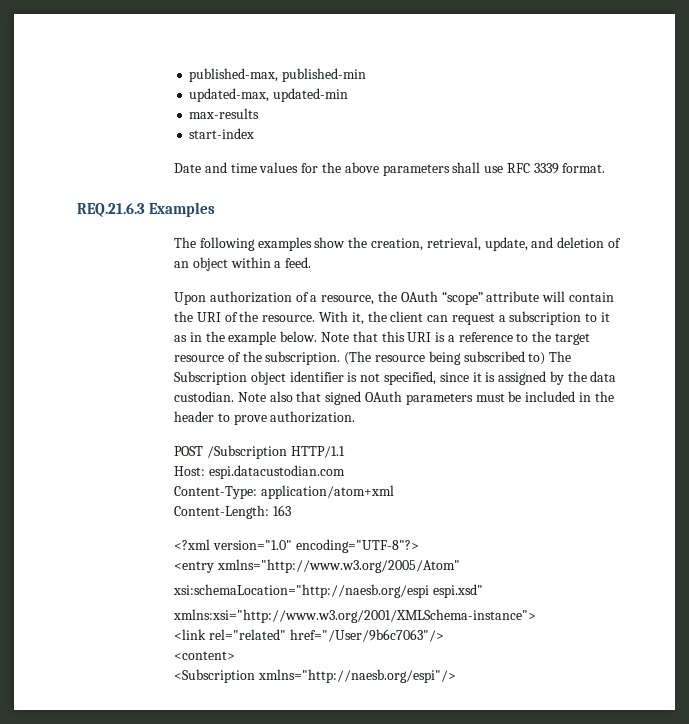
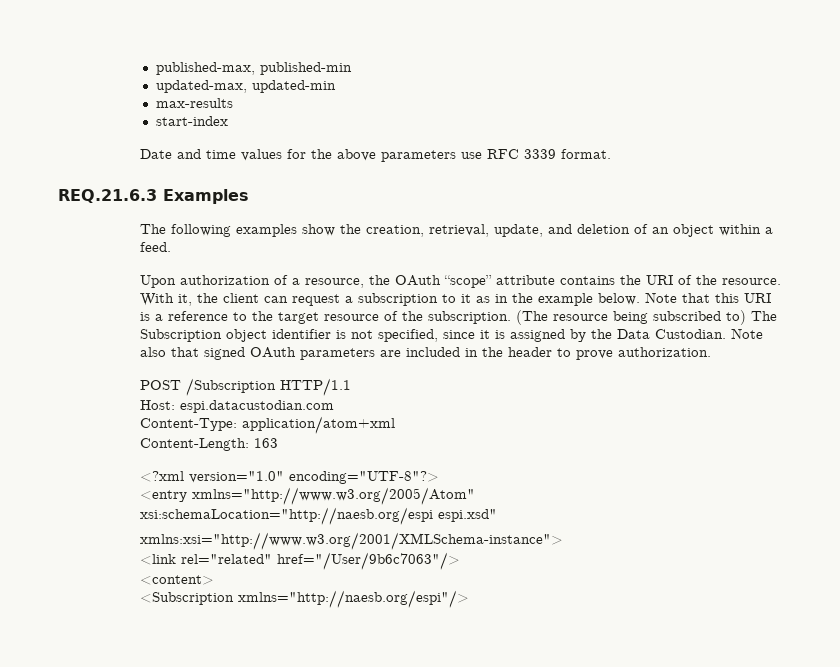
[452,162,481,173] shall -> (457, 156) none
[542,291,614,302] will contain -> [560,276,616,285] contains
[590,371,617,382] [174,391,235,402] data custodian. -> [617,329,727,339] Data Custodian.
[475,391,522,402] must be -> [380,350,402,357] are

